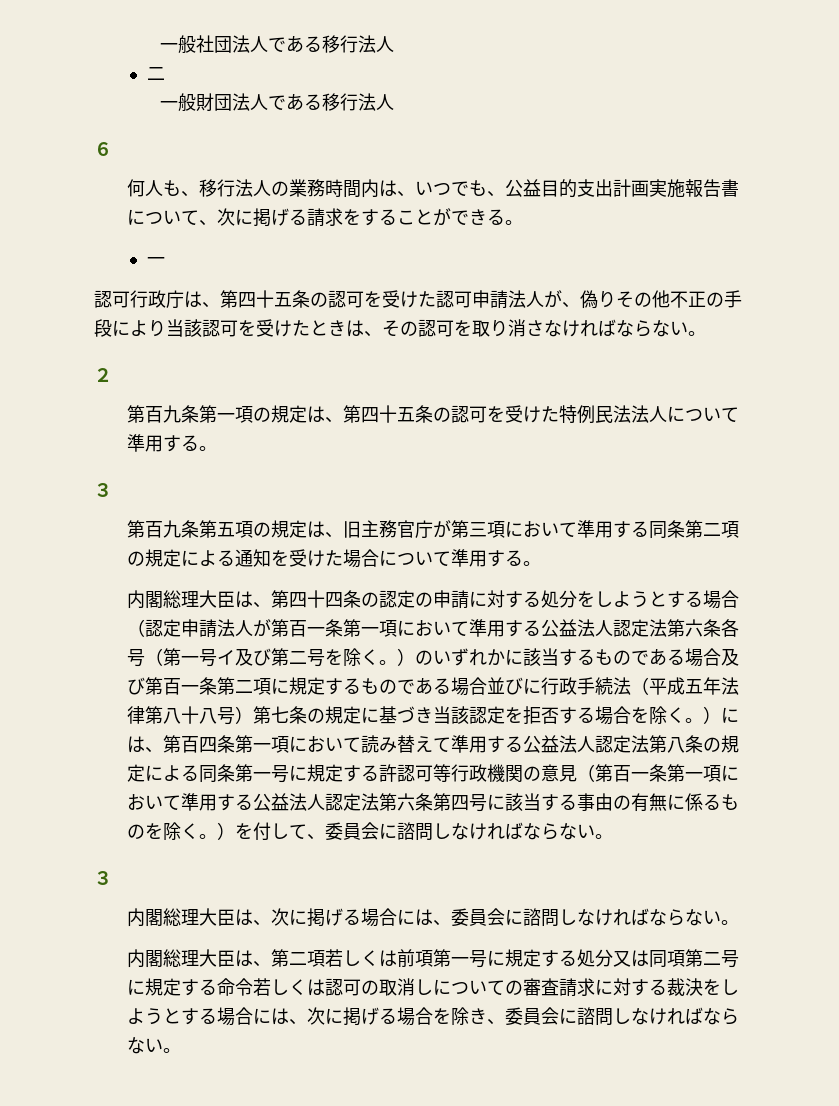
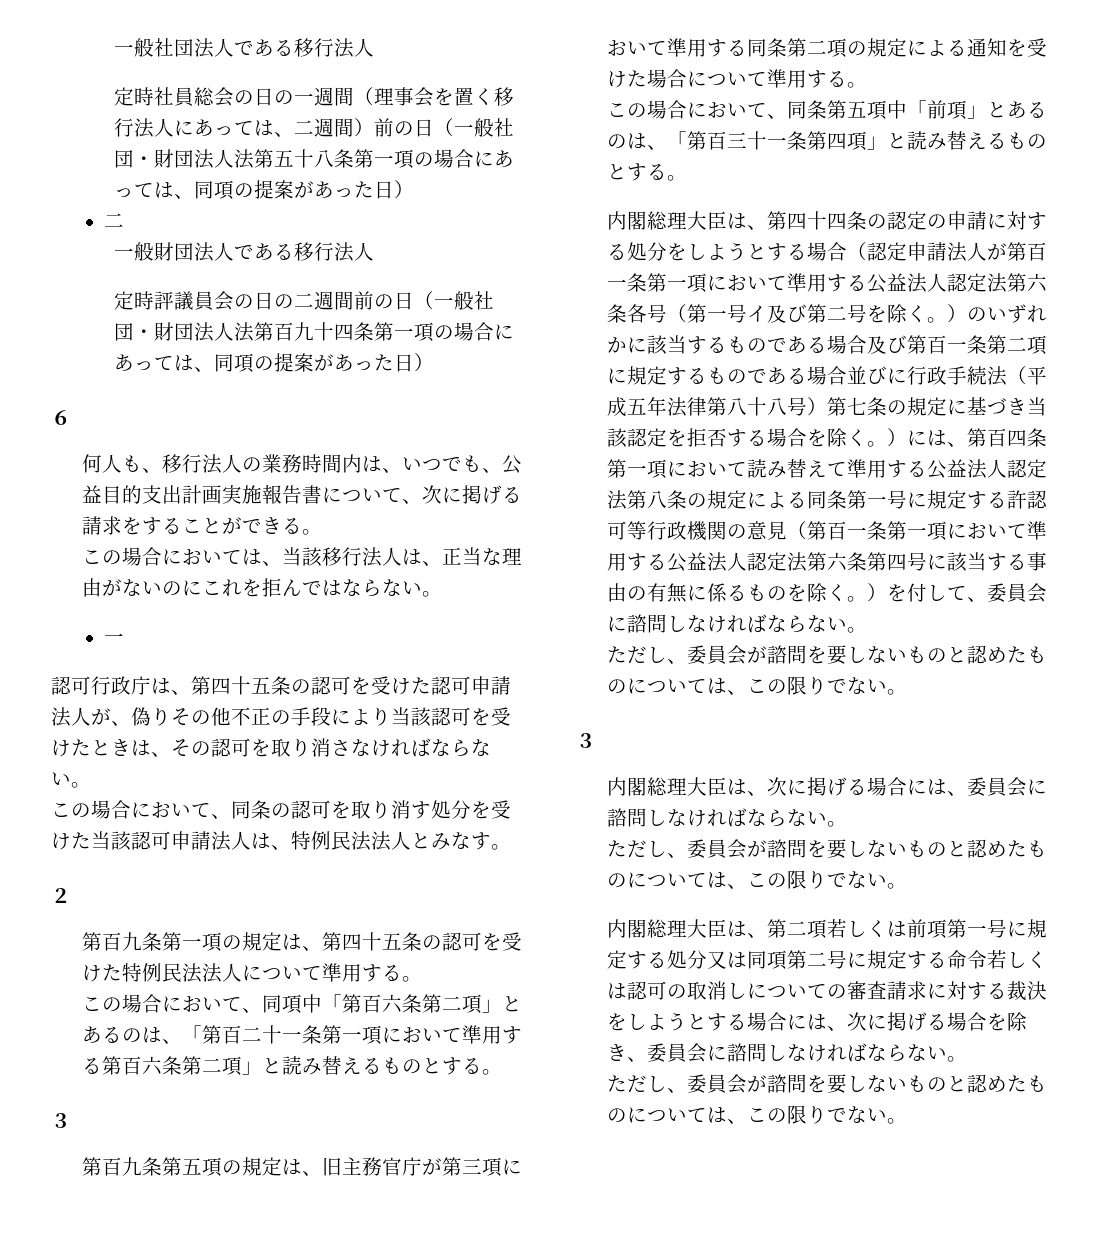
(394, 44) none -> [113,87,514,107] [113,118,514,138] [113,149,514,169] [113,180,414,200] // 定時社員総会の日の一週間（理事会を置く移行法人にあっては、二週間）前の日（一般社団・財団法人法第五十八条第一項の場合にあっては、同項の提案があった日）
(394, 102) none -> [113,291,494,311] [113,322,514,342] [113,353,434,373] // 定時評議員会の日の二週間前の日（一般社団・財団法人法第百九十四条第一項の場合にあっては、同項の提案があった日）
(523, 222) none -> [82,547,523,567] [82,578,443,597] // この場合においては、当該移行法人は、正当な理由がないのにこれを拒んではならない。
(706, 333) none -> [51,800,511,819] [51,831,511,851] // この場合において、同条の認可を取り消す処分を受けた当該認可申請法人は、特例民法法人とみなす。
(217, 448) none -> [82,994,523,1014] [82,1025,523,1045] [82,1056,503,1076] // この場合において、同項中「第百六条第二項」とあるのは、「第百二十一条第一項において準用する第百六条第二項」と読み替えるものとする。
(541, 563) none -> [607,100,1048,120] [607,131,1048,151] [607,163,688,181] // この場合において、同条第五項中「前項」とあるのは、「第百三十一条第四項」と読み替えるものとする。
(613, 836) none -> [607,645,1048,665] [607,676,908,695] // ただし、委員会が諮問を要しないものと認めたものについては、この限りでない。
(739, 922) none -> [607,839,1048,859] [607,870,908,889] // ただし、委員会が諮問を要しないものと認めたものについては、この限りでない。
(181, 1050) none -> [607,1074,1048,1094] [607,1105,908,1124] // ただし、委員会が諮問を要しないものと認めたものについては、この限りでない。

